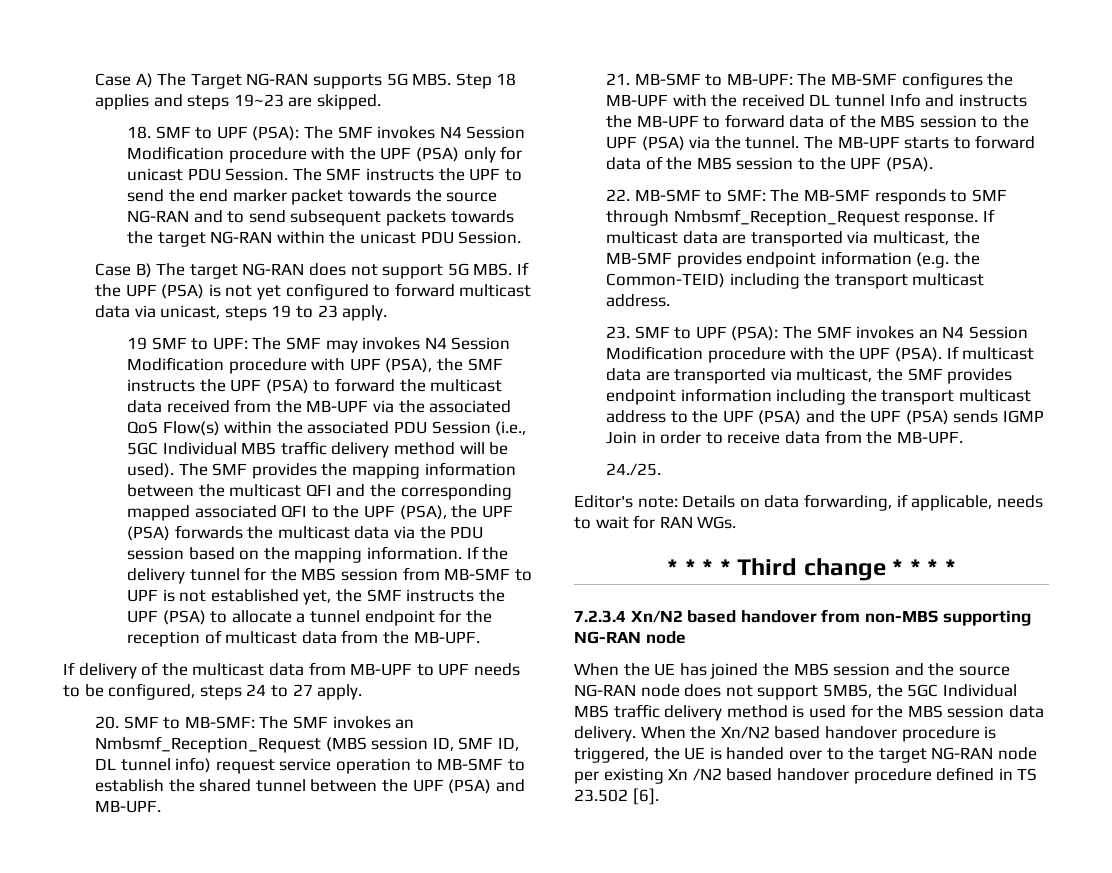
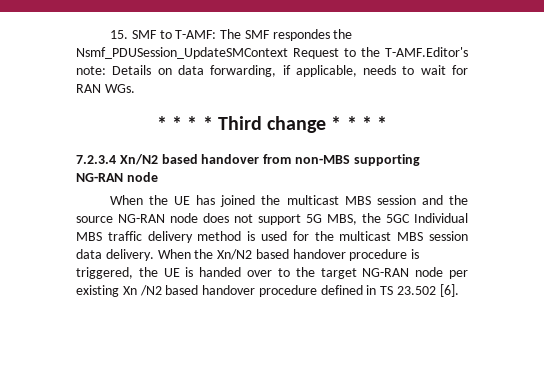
[94,73,517,89] [94,94,381,110] [126,126,526,141] [126,146,523,163] [126,168,522,181] [126,189,498,205] [126,210,514,226] [126,231,522,247] [94,262,529,279] [94,283,532,300] [94,305,388,321] [126,337,511,353] [126,357,503,374] [126,378,503,394] [126,399,512,413] [126,421,527,436] [126,441,509,458] [126,462,516,479] [126,484,512,500] [126,505,513,521] [126,525,484,541] [126,546,509,563] [126,567,532,584] [126,589,505,605] [126,609,492,626] [126,630,480,647] [63,662,520,679] [63,683,363,700] [94,716,415,729] [94,736,519,753] [94,757,525,774] [94,779,525,794] [94,800,161,813] [605,72,1014,89] [605,93,1027,107] [605,114,1029,128] [605,135,1036,151] [605,156,933,172] [605,189,1007,205] [605,209,995,226] [605,231,980,247] [605,251,980,268] [605,273,985,289] [605,294,670,307] [605,326,1028,341] [605,346,1035,363] [605,368,1013,384] [605,388,1031,405] [605,410,1044,425] [605,430,963,444] [605,463,661,476] [574,495,633,508] Case A) The Target NG-RAN supports 5G MBS. Step 18 applies and steps 19~23 are skipped. // 18. SMF to UPF (PSA): The SMF invokes N4 Session Modification procedure with the UPF (PSA) only for unicast PDU Session. The SMF instructs the UPF to send the end marker packet towards the source NG-RAN and to send subsequent packets towards the target NG-RAN within the unicast PDU Session. // Case B) The target NG-RAN does not support 5G MBS. If the UPF (PSA) is not yet configured to forward multicast data via unicast, steps 19 to 23 apply. // 19 SMF to UPF: The SMF may invokes N4 Session Modification procedure with UPF (PSA), the SMF instructs the UPF (PSA) to forward the multicast data received from the MB-UPF via the associated QoS Flow(s) within the associated PDU Session (i.e., 5GC Individual MBS traffic delivery method will be used). The SMF provides the mapping information between the multicast QFI and the corresponding mapped associated QFI to the UPF (PSA), the UPF (PSA) forwards the multicast data via the PDU session based on the mapping information. If the delivery tunnel for the MBS session from MB-SMF to UPF is not established yet, the SMF instructs the UPF (PSA) to allocate a tunnel endpoint for the reception of multicast data from the MB-UPF. // If delivery of the multicast data from MB-UPF to UPF needs to be configured, steps 24 to 27 apply. // 20. SMF to MB-SMF: The SMF invokes an Nmbsmf_Reception_Request (MBS session ID, SMF ID, DL tunnel info) request service operation to MB-SMF to establish the shared tunnel between the UPF (PSA) and MB-UPF. // 21. MB-SMF to MB-UPF: The MB-SMF configures the MB-UPF with the received DL tunnel Info and instructs the MB-UPF to forward data of the MBS session to the UPF (PSA) via the tunnel. The MB-UPF starts to forward data of the MBS session to the UPF (PSA). // 22. MB-SMF to SMF: The MB-SMF responds to SMF through Nmbsmf_Reception_Request response. If multicast data are transported via multicast, the MB-SMF provides endpoint information (e.g. the Common-TEID) including the transport multicast address. // 23. SMF to UPF (PSA): The SMF invokes an N4 Session Modification procedure with the UPF (PSA). If multicast data are transported via multicast, the SMF provides endpoint information including the transport multicast address to the UPF (PSA) and the UPF (PSA) sends IGMP Join in order to receive data from the MB-UPF. // 24./25. // Editor's -> [109,29,353,41] [76,47,468,59] 15. SMF to T-AMF: The SMF respondes the Nsmf_PDUSession_UpdateSMContext Request to the T-AMF.Editor's
(789, 669) none -> [286,195,339,205] multicast
[822,684,872,698] 5MBS, -> [306,214,357,225] 5G MBS,
(904, 711) none -> [339,231,392,241] multicast

